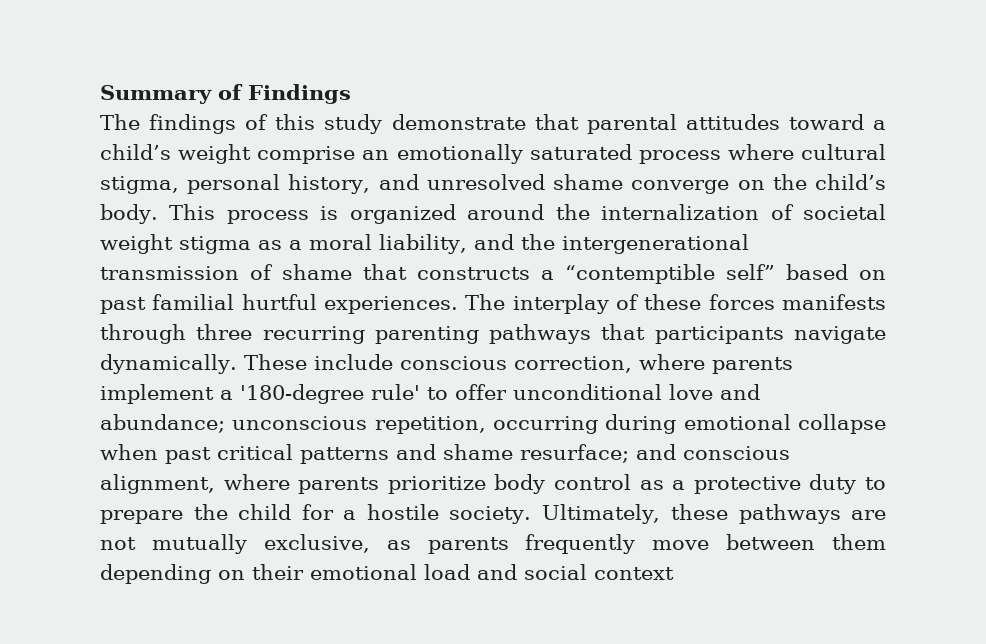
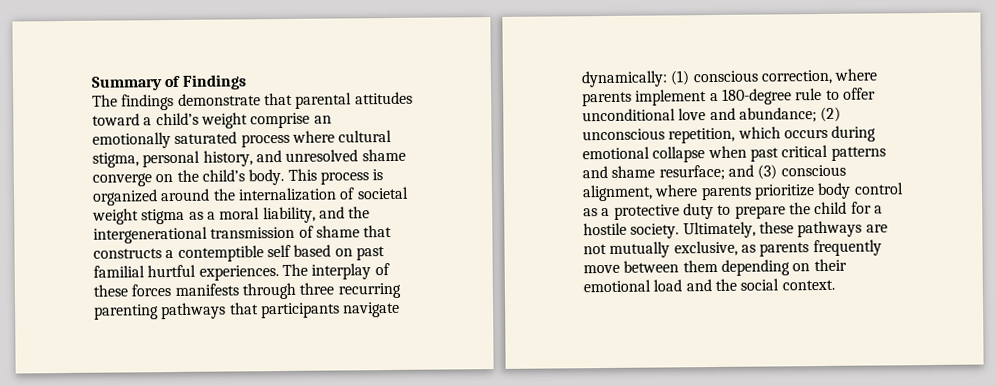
[245,114,383,134] of this study -> (175, 102) none
[564,264,775,284] “contemptible self” -> [177,244,291,262] contemptible self
[100,354,393,374] dynamically. These include -> [581,70,691,88] dynamically: (1)
[240,384,420,404] '180-degree rule' -> [721,87,823,105] 180-degree rule
(225, 423) none -> [820,106,842,123] (2)
[493,416,598,434] occurring -> [737,126,828,139] which occurs
(676, 452) none -> [757,164,778,180] (3)
[524,564,674,580] social context -> [714,278,835,291] the social context.

